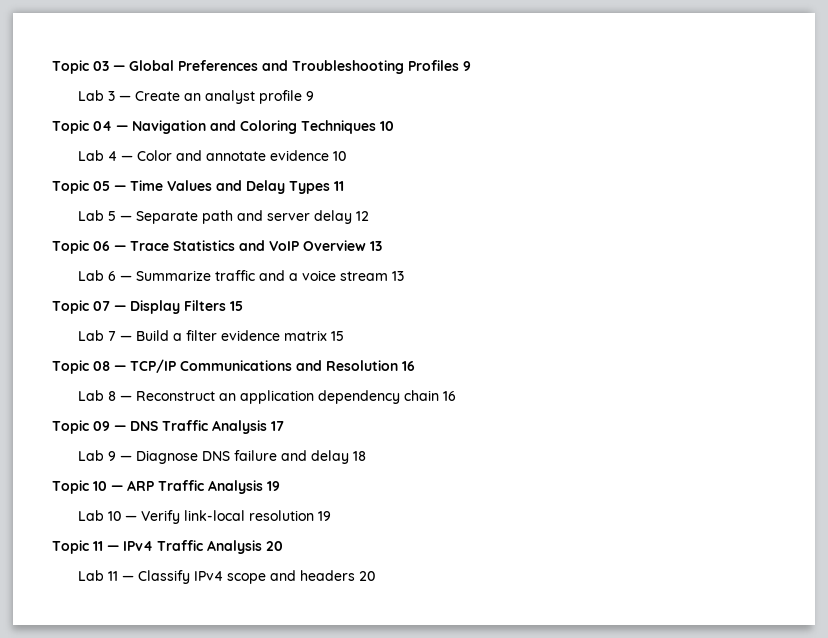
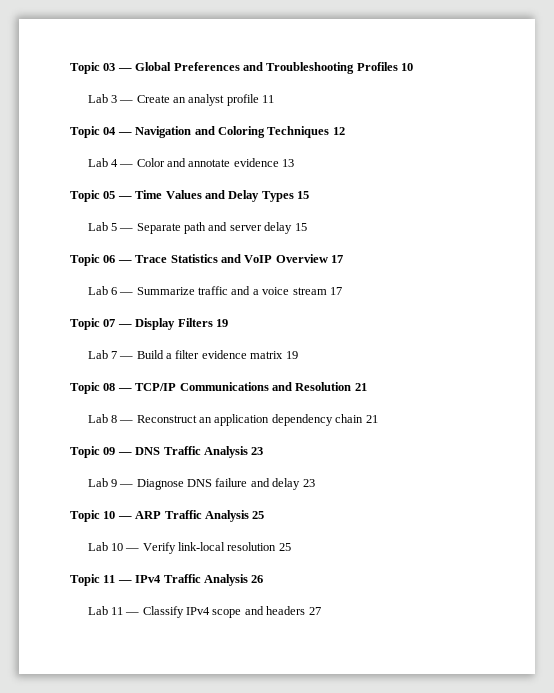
[463,61,471,71] 9 -> [401,63,413,71] 10
[306,91,315,101] 9 -> [262,95,275,103] 11
[380,121,394,131] 10 -> [332,127,345,135] 12
[333,151,347,161] 10 -> [282,159,295,167] 13
[334,181,344,191] 11 -> [297,191,309,199] 15
[356,211,370,221] 12 -> [294,223,307,231] 15
[370,241,382,251] 13 -> [331,255,343,263] 17
[392,271,405,281] 13 -> [329,287,342,295] 17
[230,301,243,311] 15 -> [215,319,228,327] 19
[331,331,345,341] 15 -> [285,351,298,359] 19
[402,361,415,371] 16 -> [354,383,367,391] 21
[443,391,457,401] 16 -> [365,415,378,423] 21
[271,421,284,431] 17 -> [251,447,264,455] 23
[353,451,367,461] 18 -> [302,479,315,487] 23
[267,481,280,491] 19 -> [252,511,265,519] 25
[318,511,332,521] 19 -> [278,543,291,551] 25
[266,541,283,551] 20 -> [251,575,264,583] 26
[359,571,376,581] 20 -> [308,607,321,615] 27

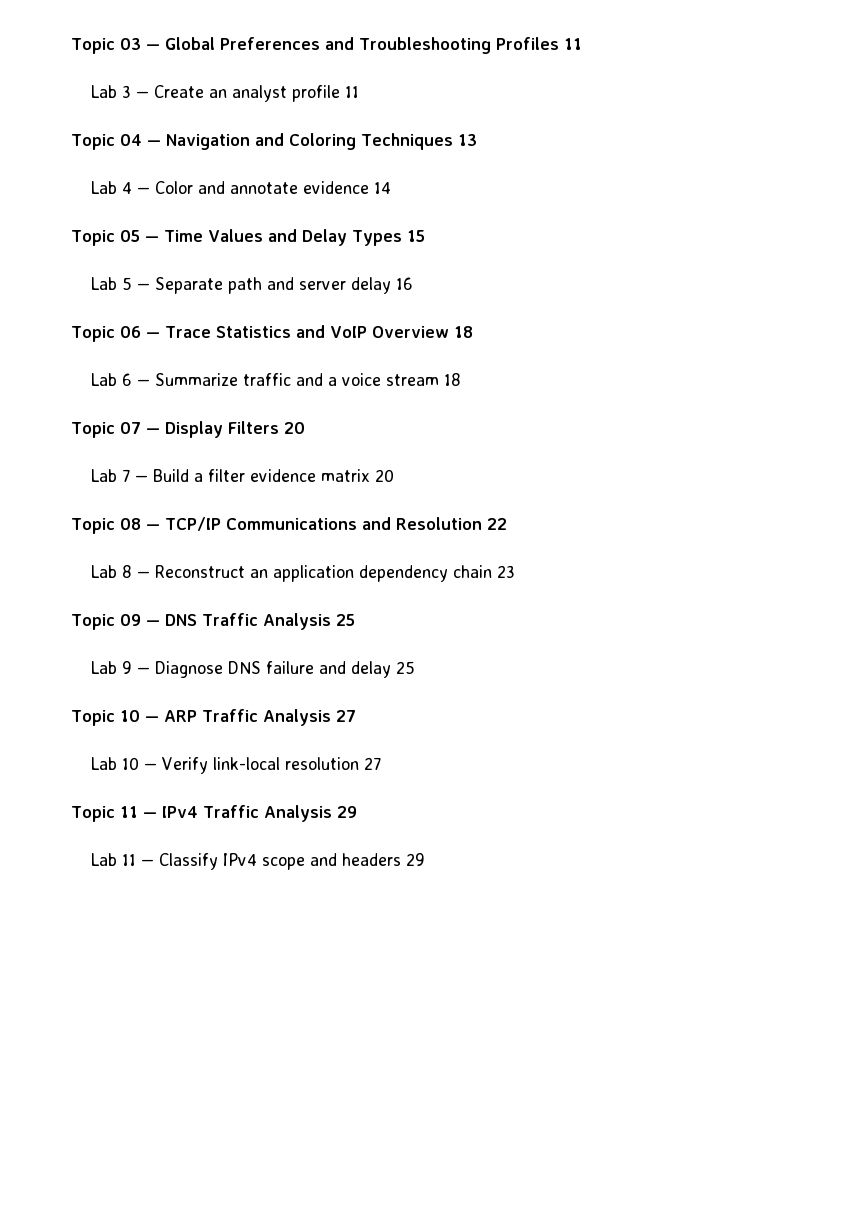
[401,63,413,71] 10 -> [563,38,582,50] 11
[332,127,345,135] 12 -> [457,134,477,146] 13
[282,159,295,167] 13 -> [374,182,392,194] 14
[294,223,307,231] 15 -> [396,277,414,290] 16
[331,255,343,263] 17 -> [453,326,473,338] 18
[329,287,342,295] 17 -> [444,373,462,386] 18
[215,319,228,327] 19 -> [283,422,305,434] 20
[285,351,298,359] 19 -> [375,469,395,482] 20
[354,383,367,391] 21 -> [486,518,507,530] 22
[365,415,378,423] 21 -> [497,565,516,578] 23
[251,447,264,455] 23 -> [335,614,355,626] 25
[302,479,315,487] 23 -> [396,661,416,674] 25
[252,511,265,519] 25 -> [335,710,356,722] 27
[278,543,291,551] 25 -> [364,757,382,770] 27
[251,575,264,583] 26 -> [336,806,357,818] 29
[308,607,321,615] 27 -> [406,853,426,866] 29

